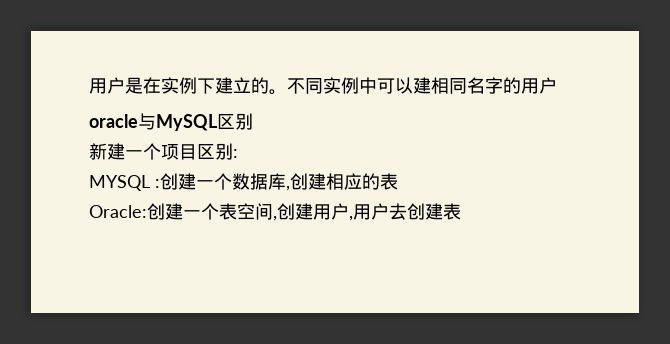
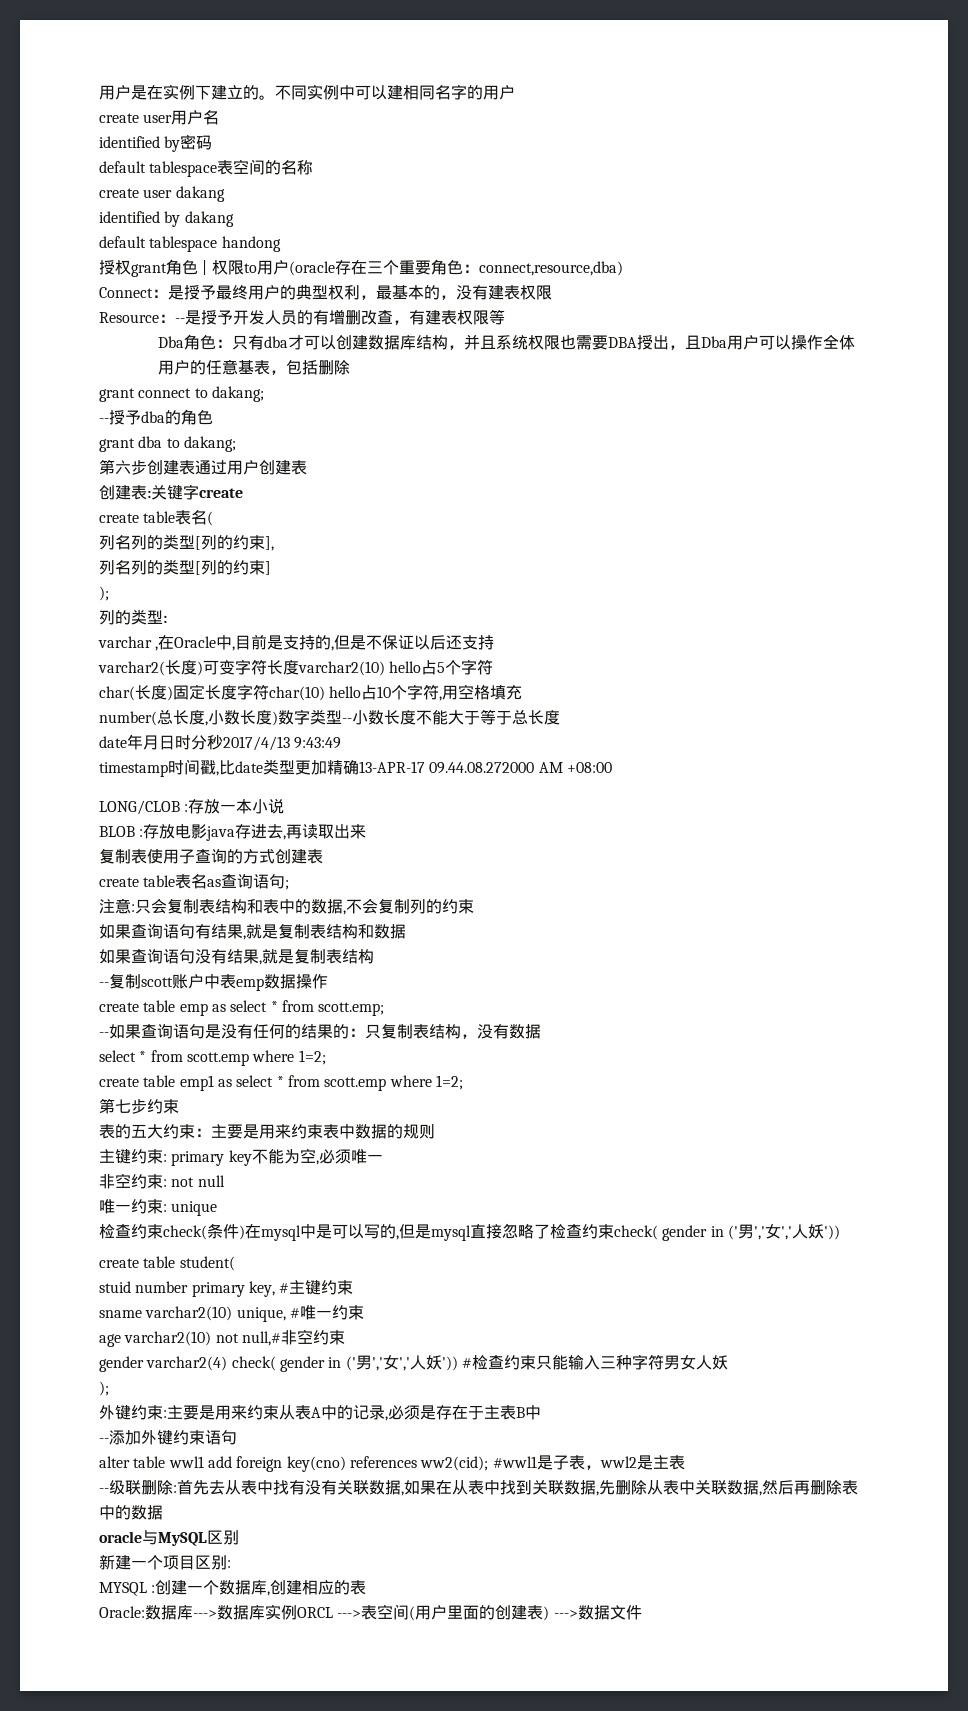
(557, 85) none -> [99,110,220,125] [99,134,213,152] [99,159,314,177] [99,186,225,202] [99,211,234,227] [99,236,281,252] [99,259,623,277] [99,284,552,300] [99,309,505,325] [158,334,856,350] [158,359,351,375] [99,386,264,402] [99,409,213,425] [99,436,236,452] [99,459,307,475] [99,484,243,500] [99,510,214,526] [99,534,274,551] [99,559,271,575] [99,586,109,601] [99,609,167,625] [98,634,495,651] [98,659,494,676] [99,684,523,701] [99,709,560,726] [99,734,342,751] [99,759,612,777] [99,798,285,815] [99,824,367,841] [99,848,323,864] [99,873,290,890] [99,898,474,915] [99,923,406,940] [99,948,374,965] [99,974,328,991] [99,1000,385,1016] [99,1023,541,1039] [99,1050,326,1066] [99,1075,463,1091] [99,1098,179,1114] [99,1124,435,1139] [99,1148,383,1166] [99,1173,225,1189] [99,1199,218,1216] [99,1223,840,1241] [99,1256,235,1271] [99,1280,354,1297] [99,1305,364,1322] [99,1329,345,1347] [99,1354,728,1372] [99,1381,109,1396] [99,1405,541,1421] [99,1430,237,1445] [99,1455,685,1472] [99,1480,858,1496] [99,1505,163,1520] // create user用户名 // identified by密码 // default tablespace表空间的名称 // create user dakang // identified by dakang // default tablespace handong // 授权grant角色 | 权限to用户(oracle存在三个重要角色：connect,resource,dba) // Connect：是授予最终用户的典型权利，最基本的，没有建表权限 // Resource：--是授予开发人员的有增删改查，有建表权限等 // Dba角色：只有dba才可以创建数据库结构，并且系统权限也需要DBA授出，且Dba用户可以操作全体用户的任意基表，包括删除 // grant connect to dakang; // --授予dba的角色 // grant dba to dakang; // 第六步创建表通过用户创建表 // 创建表:关键字create // create table表名( // 列名列的类型[列的约束], // 列名列的类型[列的约束] // ); // 列的类型: // varchar ,在Oracle中,目前是支持的,但是不保证以后还支持 // varchar2(长度)可变字符长度varchar2(10) hello占5个字符 // char(长度)固定长度字符char(10) hello占10个字符,用空格填充 // number(总长度,小数长度)数字类型--小数长度不能大于等于总长度 // date年月日时分秒2017/4/13 9:43:49 // timestamp时间戳,比date类型更加精确13-APR-17 09.44.08.272000 AM +08:00 // LONG/CLOB :存放一本小说 // BLOB :存放电影java存进去,再读取出来 // 复制表使用子查询的方式创建表 // create table表名as查询语句; // 注意:只会复制表结构和表中的数据,不会复制列的约束 // 如果查询语句有结果,就是复制表结构和数据 // 如果查询语句没有结果,就是复制表结构 // --复制scott账户中表emp数据操作 // create table emp as select * from scott.emp; // --如果查询语句是没有任何的结果的：只复制表结构，没有数据 // select * from scott.emp where 1=2; // create table emp1 as select * from scott.emp where 1=2; // 第七步约束 // 表的五大约束：主要是用来约束表中数据的规则 // 主键约束: primary key不能为空,必须唯一 // 非空约束: not null // 唯一约束: unique // 检查约束check(条件)在mysql中是可以写的,但是mysql直接忽略了检查约束check( gender in ('男','女','人妖')) // create table student( // stuid number primary key, #主键约束 // sname varchar2(10) unique, #唯一约束 // age varchar2(10) not null,#非空约束 // gender varchar2(4) check( gender in ('男','女','人妖')) #检查约束只能输入三种字符男女人妖 // ); // 外键约束:主要是用来约束从表A中的记录,必须是存在于主表B中 // --添加外键约束语句 // alter table wwl1 add foreign key(cno) references ww2(cid); #wwl1是子表，wwl2是主表 // --级联删除:首先去从表中找有没有关联数据,如果在从表中找到关联数据,先删除从表中关联数据,然后再删除表中的数据
[147,203,461,221] 创建一个表空间,创建用户,用户去创建表 -> [145,1604,642,1621] 数据库--->数据库实例ORCL --->表空间(用户里面的创建表) --->数据文件

